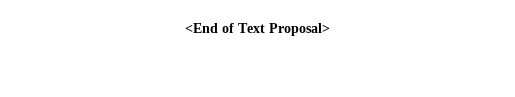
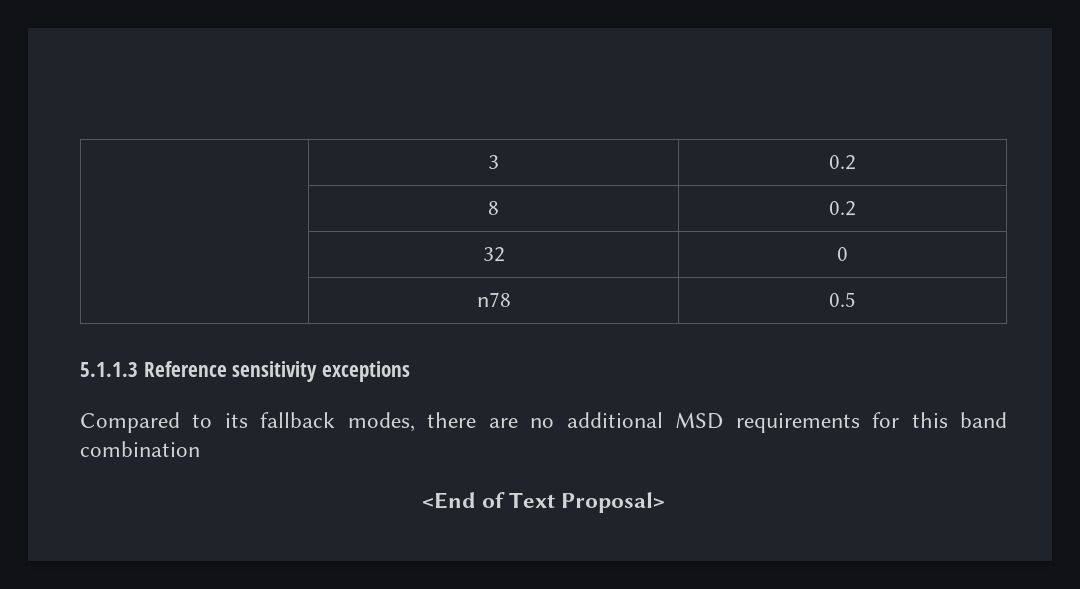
(185, 28) none -> [488,155,499,169] [829,155,856,170] [488,201,499,215] [829,201,856,216] [482,247,505,262] [837,247,848,261] [476,292,511,307] [829,292,856,307] [80,361,411,382] [80,412,1007,433] [80,441,200,457] | 3 | 0.2 // | 8 | 0.2 // | 32 | 0 // | n78 | 0.5 // 5.1.1.3 Reference sensitivity exceptions // Compared to its fallback modes, there are no additional MSD requirements for this band combination //

